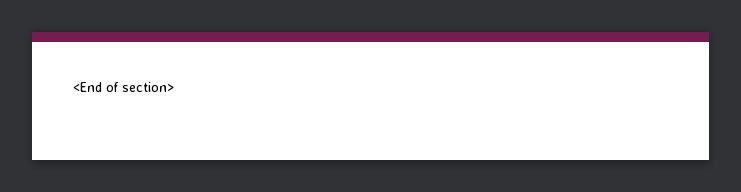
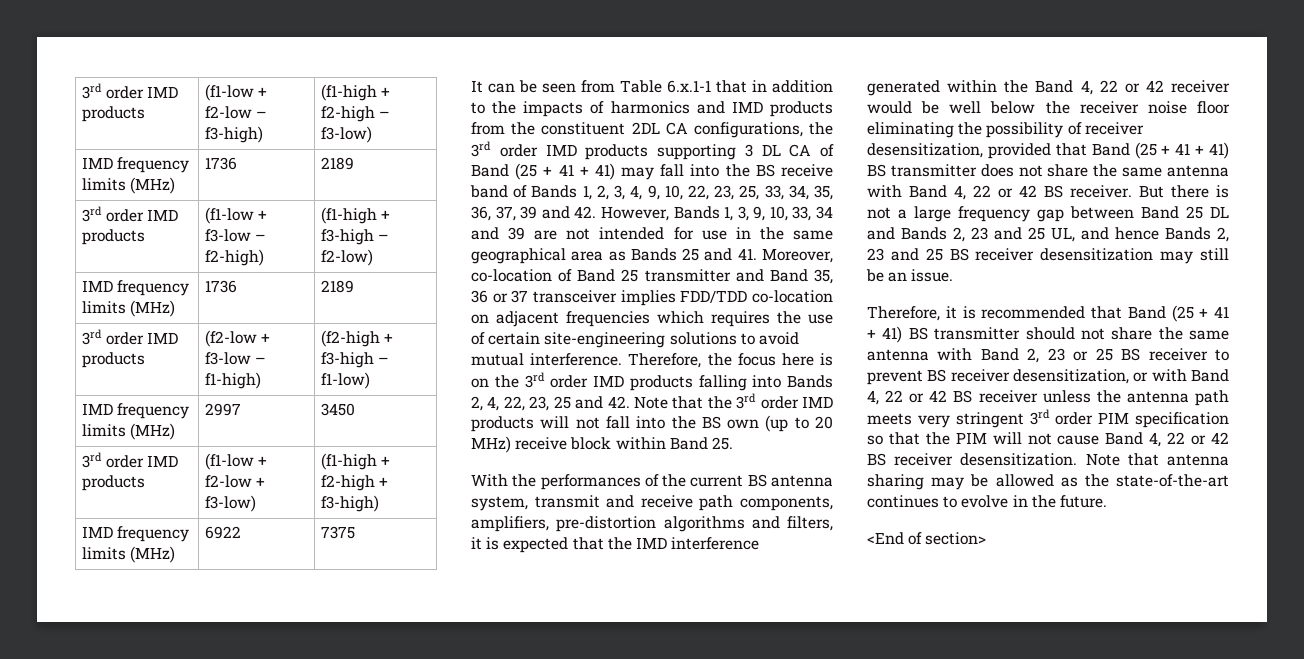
(73, 87) none -> [81,83,179,99] [81,106,145,122] [204,84,268,101] [204,106,268,119] [204,126,263,143] [320,84,391,101] [320,106,391,122] [320,126,372,143] [81,157,190,173] [81,177,176,194] [204,157,237,170] [320,157,354,170] [81,206,179,222] [81,229,145,245] [204,207,268,224] [204,229,267,242] [204,249,264,266] [320,207,391,224] [320,229,390,245] [320,249,373,266] [81,280,190,296] [81,300,176,317] [204,280,237,293] [320,280,354,293] [81,329,179,345] [81,352,145,368] [204,330,271,347] [204,352,267,365] [204,372,261,389] [320,330,394,347] [320,352,390,368] [320,372,370,389] [81,403,190,419] [81,423,176,440] [204,403,241,416] [320,403,355,416] [81,452,179,468] [81,475,145,491] [204,453,268,470] [204,475,266,488] [204,495,256,512] [320,453,391,470] [320,475,389,491] [320,495,379,512] [81,526,190,542] [81,546,176,563] [204,526,241,539] [320,526,355,539] [471,80,833,93] [471,101,833,117] [471,122,833,138] [471,141,834,160] [471,163,833,180] [470,185,833,200] [471,206,833,221] [471,227,833,240] [471,248,833,264] [471,269,833,284] [471,290,833,306] [471,311,833,327] [471,332,799,348] [471,353,833,368] [471,372,833,391] [471,393,833,411] [471,415,833,432] [471,436,733,453] [471,474,833,490] [471,495,833,511] [471,516,833,532] [471,537,760,553] [867,80,1230,96] [867,101,1230,114] [867,122,1144,138] [867,142,1229,159] [867,164,1229,177] [867,185,1229,200] [867,206,1229,222] [867,227,1229,242] [867,248,1229,264] [866,269,954,282] [867,305,1229,322] [867,326,1229,343] [867,348,1229,363] [867,369,1229,385] [867,390,1229,406] [867,409,1229,428] [867,432,1229,447] [867,453,1229,466] [867,474,1229,490] [867,495,1107,508] 3rd order IMD products | (f1-low + f2-low – f3-high) | (f1-high + f2-high – f3-low) // IMD frequency limits (MHz) | 1736 | 2189 // 3rd order IMD products | (f1-low + f3-low – f2-high) | (f1-high + f3-high – f2-low) // IMD frequency limits (MHz) | 1736 | 2189 // 3rd order IMD products | (f2-low + f3-low – f1-high) | (f2-high + f3-high – f1-low) // IMD frequency limits (MHz) | 2997 | 3450 // 3rd order IMD products | (f1-low + f2-low + f3-low) | (f1-high + f2-high + f3-high) // IMD frequency limits (MHz) | 6922 | 7375 // It can be seen from Table 6.x.1-1 that in addition to the impacts of harmonics and IMD products from the constituent 2DL CA configurations, the 3rd order IMD products supporting 3 DL CA of Band (25 + 41 + 41) may fall into the BS receive band of Bands 1, 2, 3, 4, 9, 10, 22, 23, 25, 33, 34, 35, 36, 37, 39 and 42. However, Bands 1, 3, 9, 10, 33, 34 and 39 are not intended for use in the same geographical area as Bands 25 and 41. Moreover, co-location of Band 25 transmitter and Band 35, 36 or 37 transceiver implies FDD/TDD co-location on adjacent frequencies which requires the use of certain site-engineering solutions to avoid mutual interference. Therefore, the focus here is on the 3rd order IMD products falling into Bands 2, 4, 22, 23, 25 and 42. Note that the 3rd order IMD products will not fall into the BS own (up to 20 MHz) receive block within Band 25. // With the performances of the current BS antenna system, transmit and receive path components, amplifiers, pre-distortion algorithms and filters, it is expected that the IMD interference generated within the Band 4, 22 or 42 receiver would be well below the receiver noise floor eliminating the possibility of receiver desensitization, provided that Band (25 + 41 + 41) BS transmitter does not share the same antenna with Band 4, 22 or 42 BS receiver. But there is not a large frequency gap between Band 25 DL and Bands 2, 23 and 25 UL, and hence Bands 2, 23 and 25 BS receiver desensitization may still be an issue. // Therefore, it is recommended that Band (25 + 41 + 41) BS transmitter should not share the same antenna with Band 2, 23 or 25 BS receiver to prevent BS receiver desensitization, or with Band 4, 22 or 42 BS receiver unless the antenna path meets very stringent 3rd order PIM specification so that the PIM will not cause Band 4, 22 or 42 BS receiver desensitization. Note that antenna sharing may be allowed as the state-of-the-art continues to evolve in the future. //

